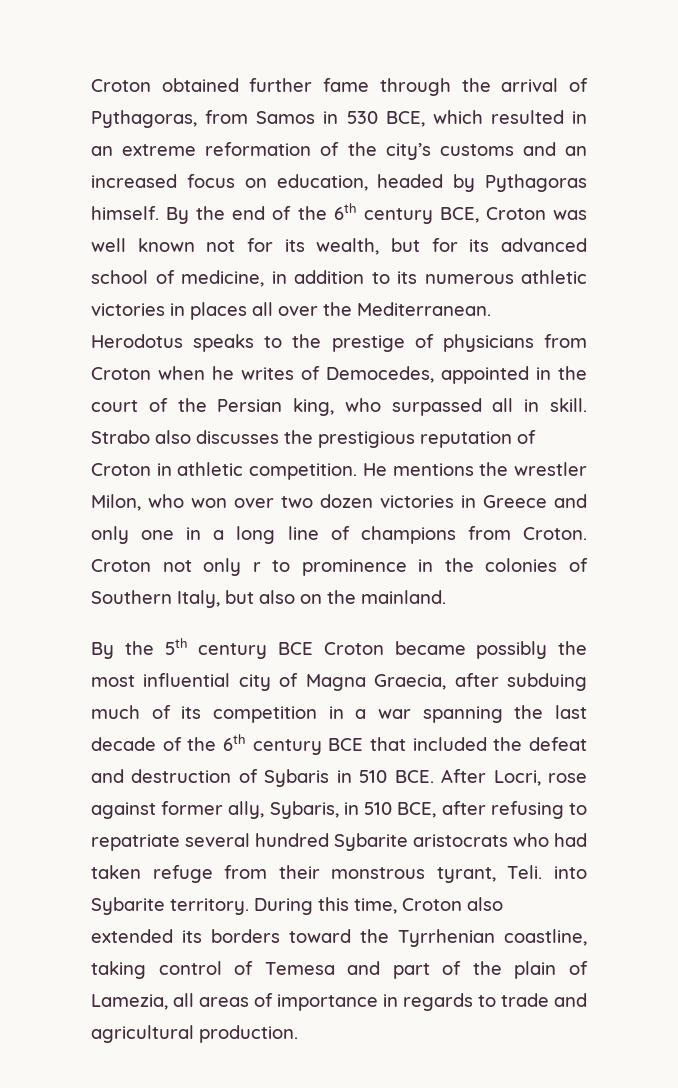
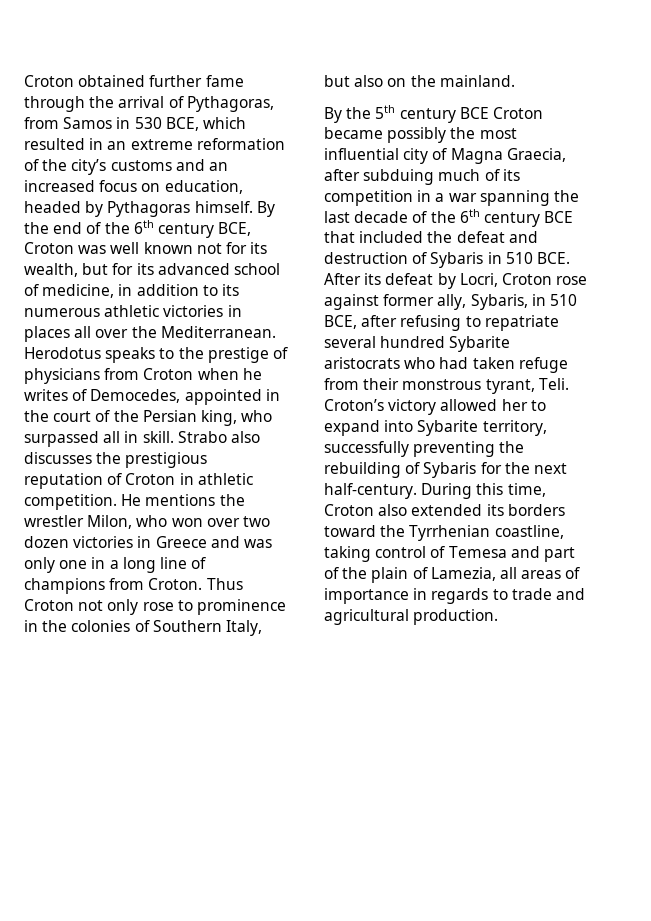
(587, 501) none -> [243,539,272,548] was
(587, 533) none -> [206,578,243,590] Thus
[252,562,261,572] r -> [142,602,174,611] rose
[493,770,541,786] Locri, -> [364,273,552,289] its defeat by Locri, Croton
[554,866,587,879] [91,897,249,915] into Sybarite territory. -> [324,399,546,415] [324,420,547,436] [324,441,525,457] [324,462,567,478] [324,483,417,499] Croton’s victory allowed her to expand into Sybarite territory, successfully preventing the rebuilding of Sybaris for the next half-century.

